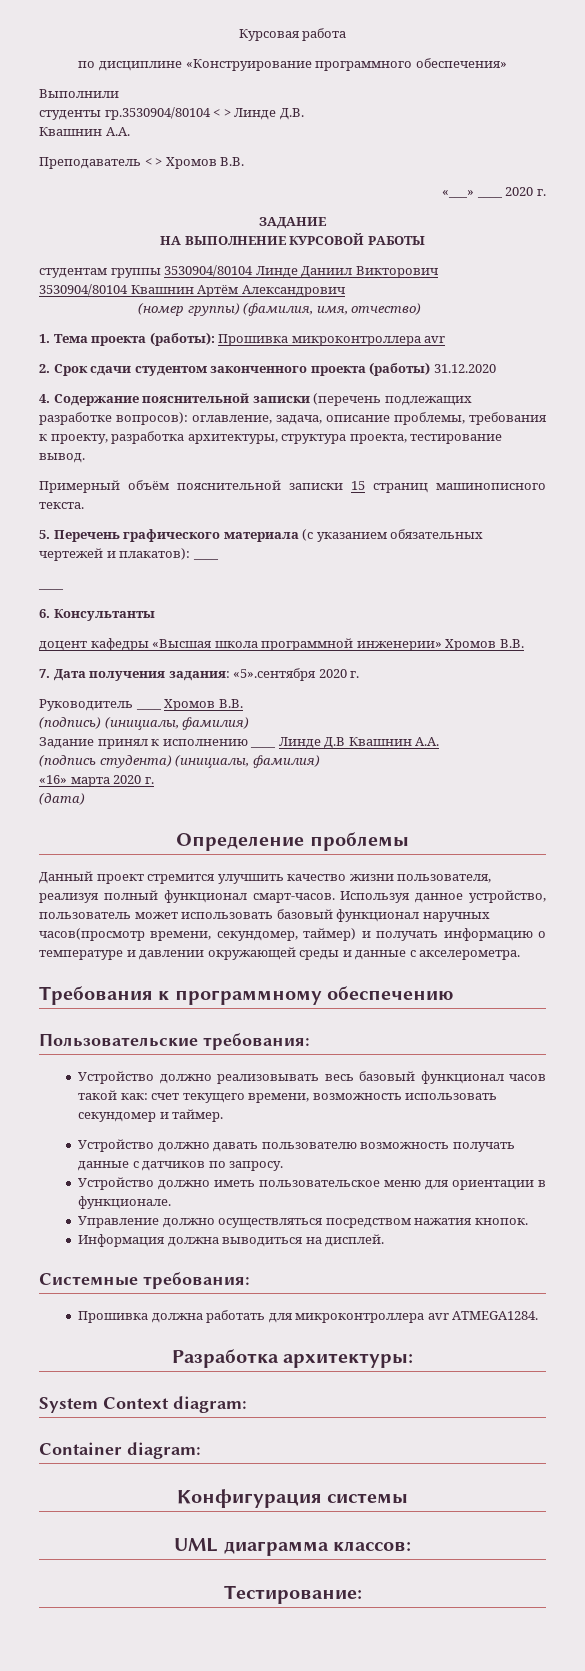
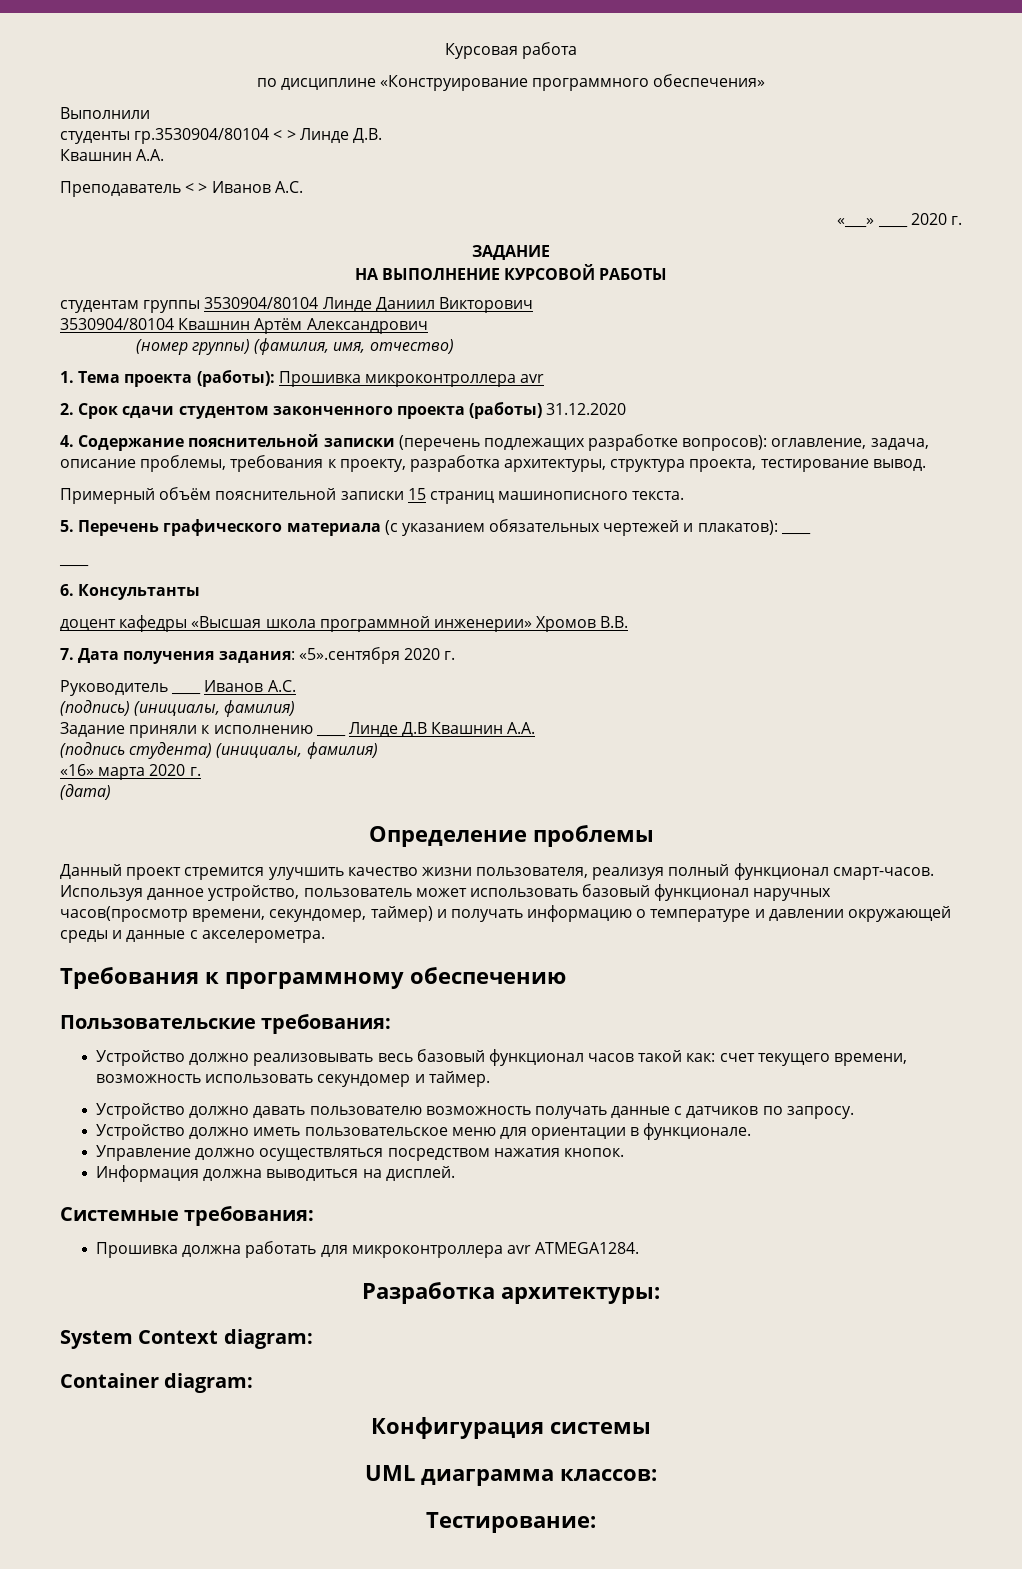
[165,157,245,169] Хромов В.В. -> [211,181,303,193] Иванов А.С.
[164,699,243,711] Хромов В.В. -> [204,680,296,692] Иванов А.С.
[97,739,148,749] принял -> [129,725,198,738] приняли

